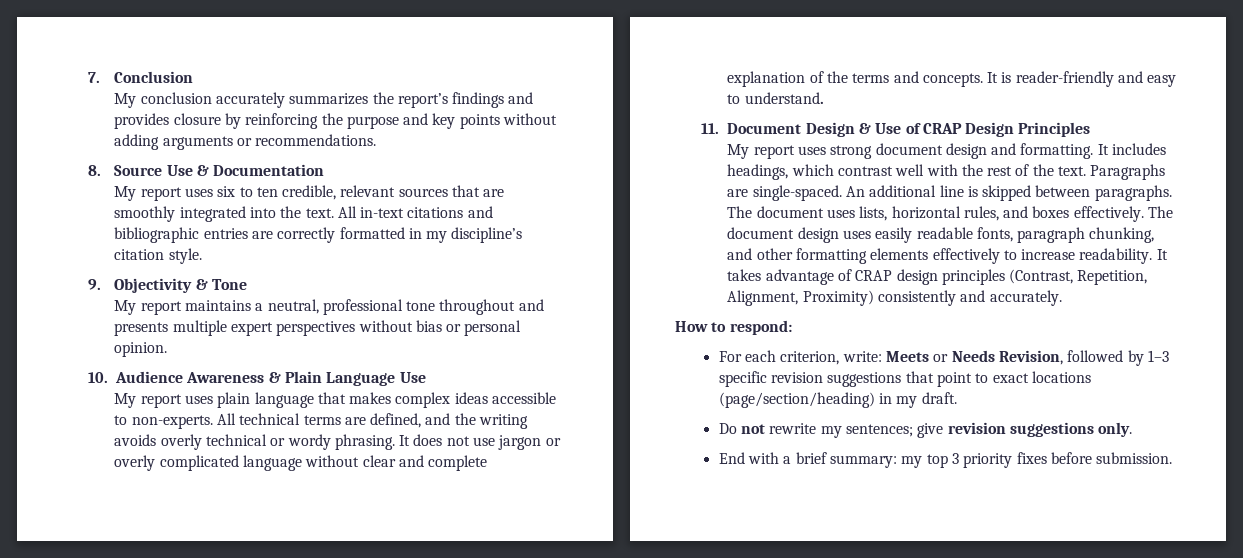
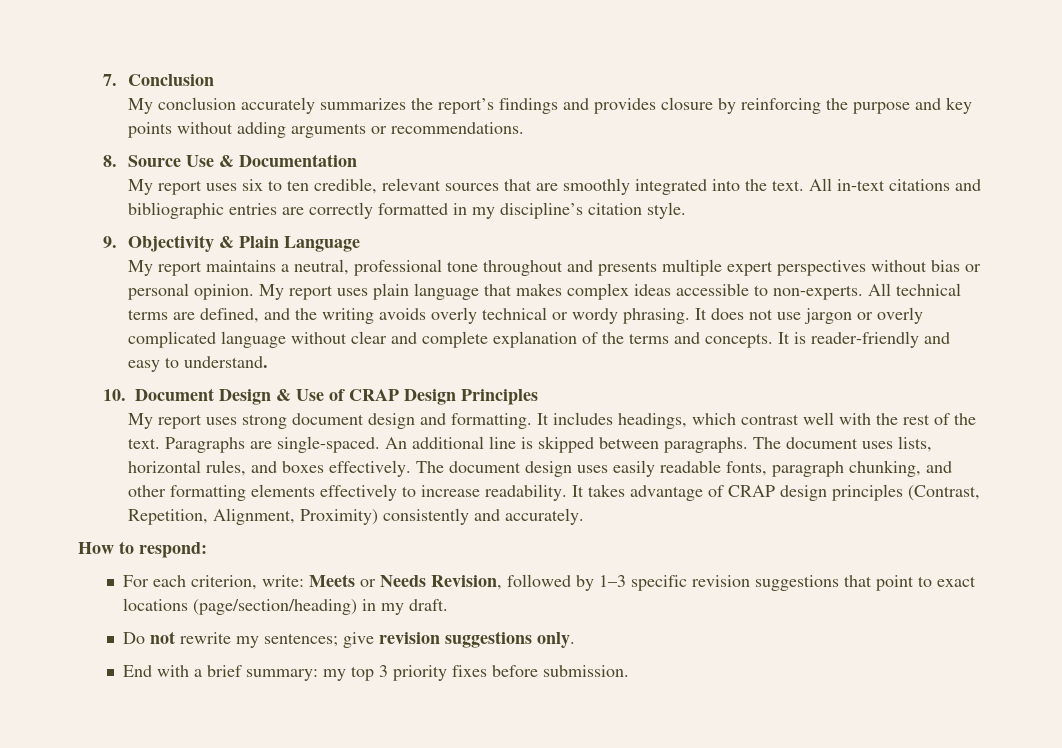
[211,279,247,290] Tone -> [239,236,361,252] Plain Language
[88,371,426,386] // 10. Audience Awareness & Plain Language Use // -> (255, 292) none
[701,123,720,134] 11. -> [103,389,127,401] 10.

